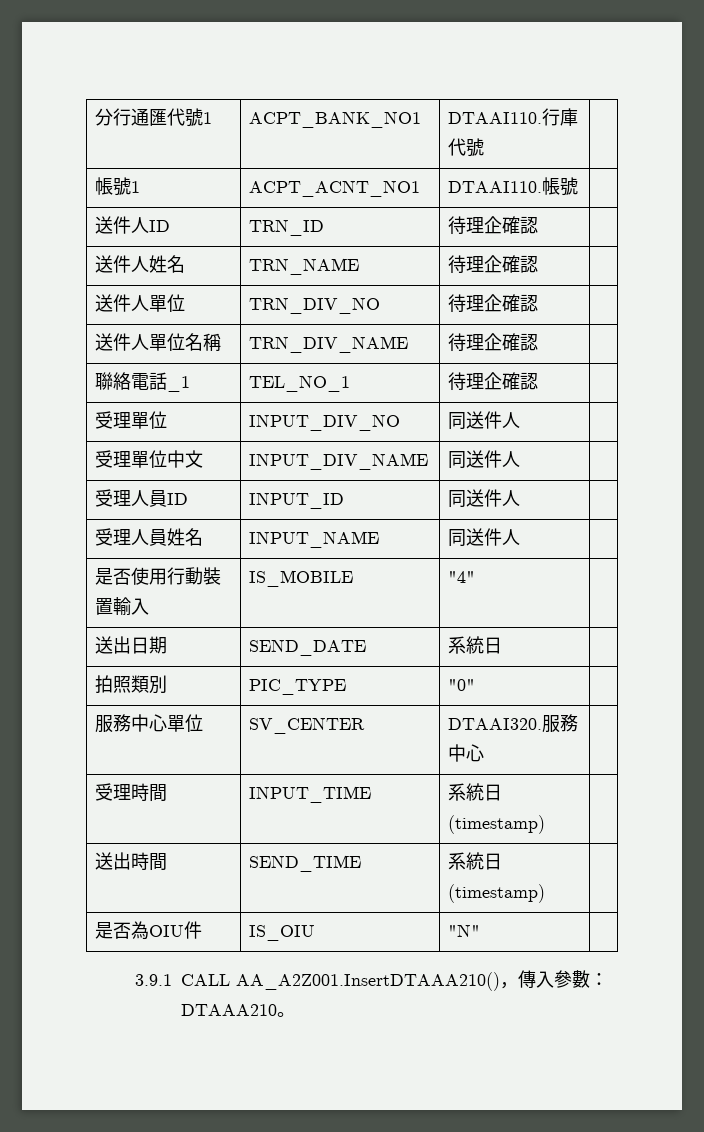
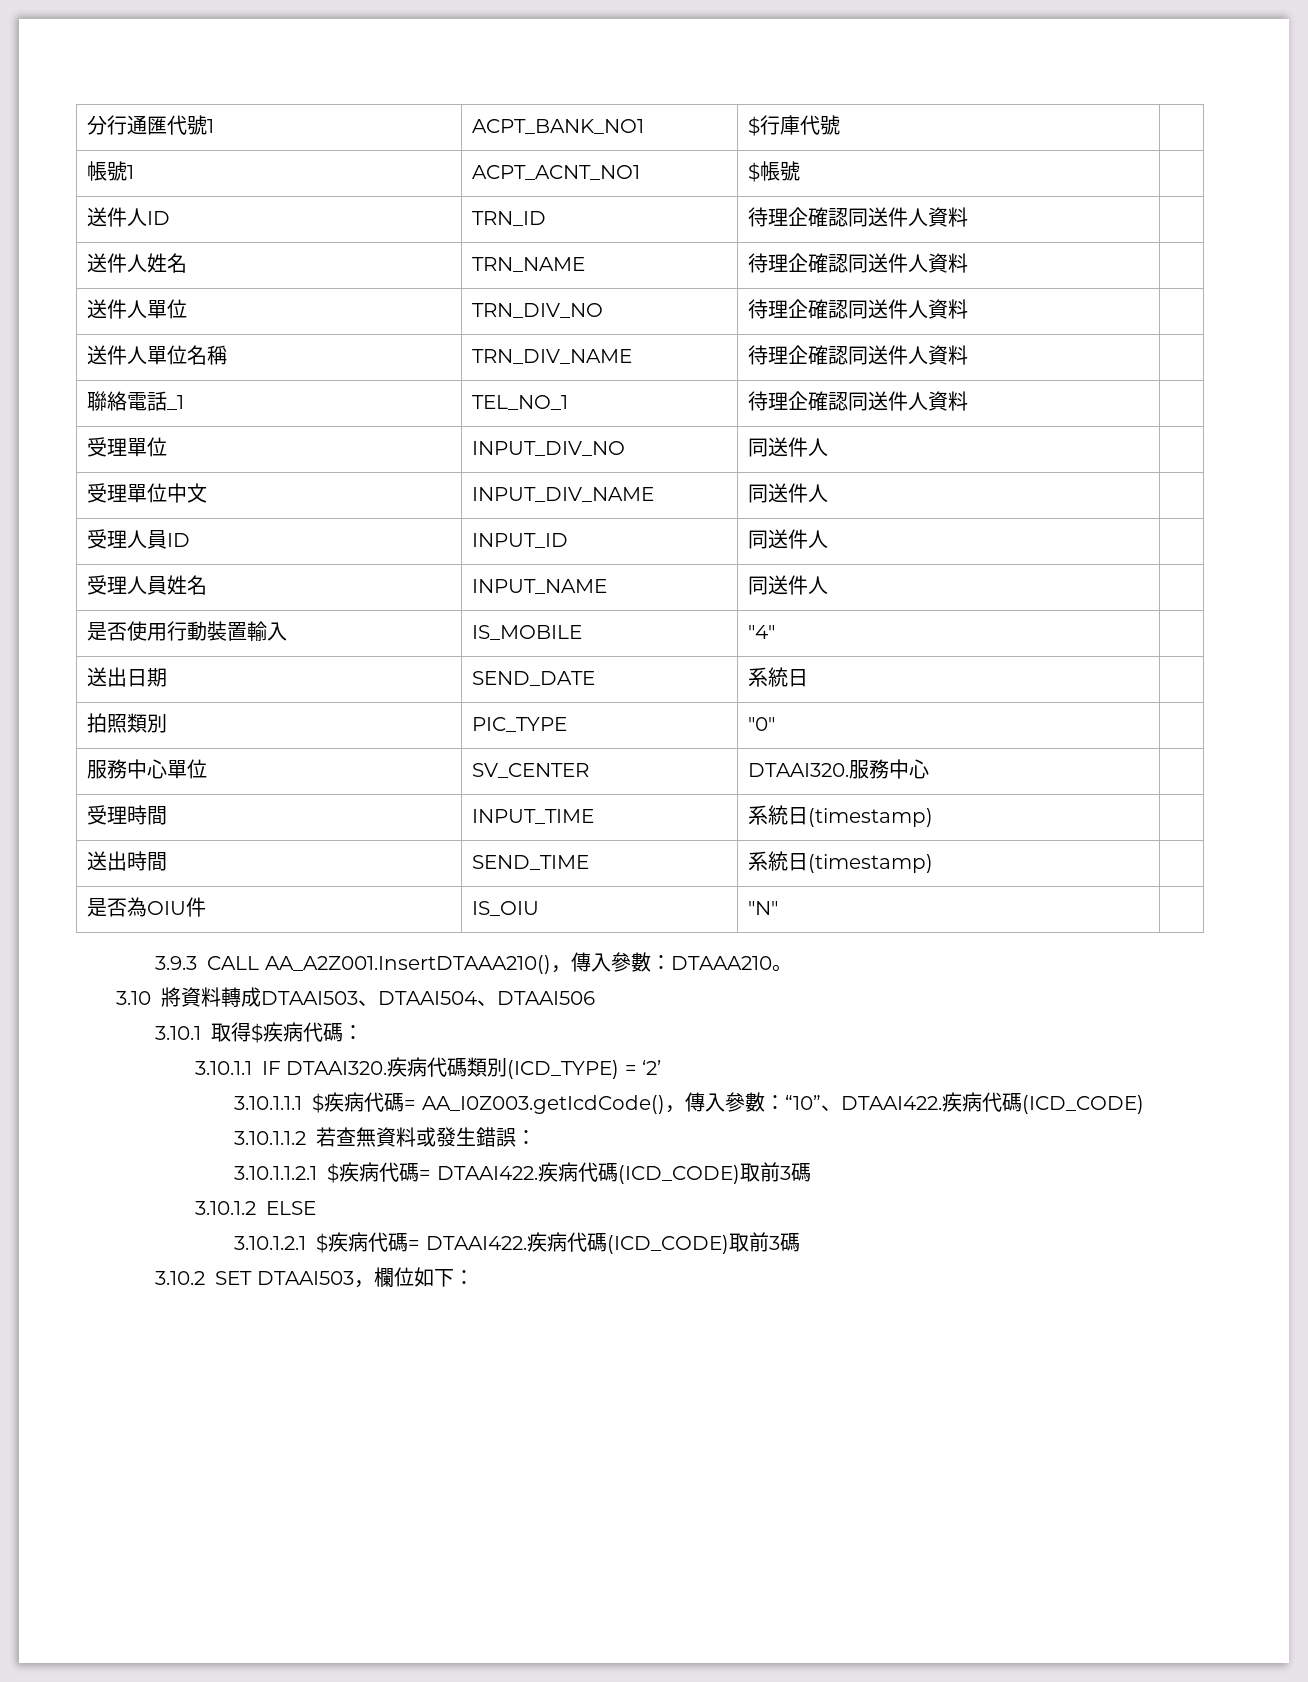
[448,112,543,124] DTAAI110. -> [748,116,761,136] $
[448,181,543,193] DTAAI110. -> [748,162,761,182] $
(539, 225) none -> [848,207,969,227] 同送件人資料
(539, 264) none -> [848,253,969,273] 同送件人資料
(539, 303) none -> [848,299,969,319] 同送件人資料
(539, 342) none -> [848,345,969,365] 同送件人資料
(539, 381) none -> [848,391,969,411] 同送件人資料
[135,974,173,986] 3.9.1 -> [155,956,198,970] 3.9.3
(296, 1014) none -> [115,987,595,1007] [155,1022,364,1043] [194,1057,661,1079] [234,1092,1144,1114] [234,1127,537,1147] [234,1162,811,1184] [194,1201,316,1215] [234,1232,800,1254] [155,1267,474,1288] // 3.10將資料轉成DTAAI503、DTAAI504、DTAAI506 // 3.10.1取得$疾病代碼： // 3.10.1.1 IF DTAAI320.疾病代碼類別(ICD_TYPE) = ‘2’ // 3.10.1.1.1 $疾病代碼= AA_I0Z003.getIcdCode()，傳入參數：“10”、DTAAI422.疾病代碼(ICD_CODE) // 3.10.1.1.2若查無資料或發生錯誤： // 3.10.1.1.2.1 $疾病代碼= DTAAI422.疾病代碼(ICD_CODE)取前3碼 // 3.10.1.2 ELSE // 3.10.1.2.1 $疾病代碼= DTAAI422.疾病代碼(ICD_CODE)取前3碼 // 3.10.2 SET DTAAI503，欄位如下：

